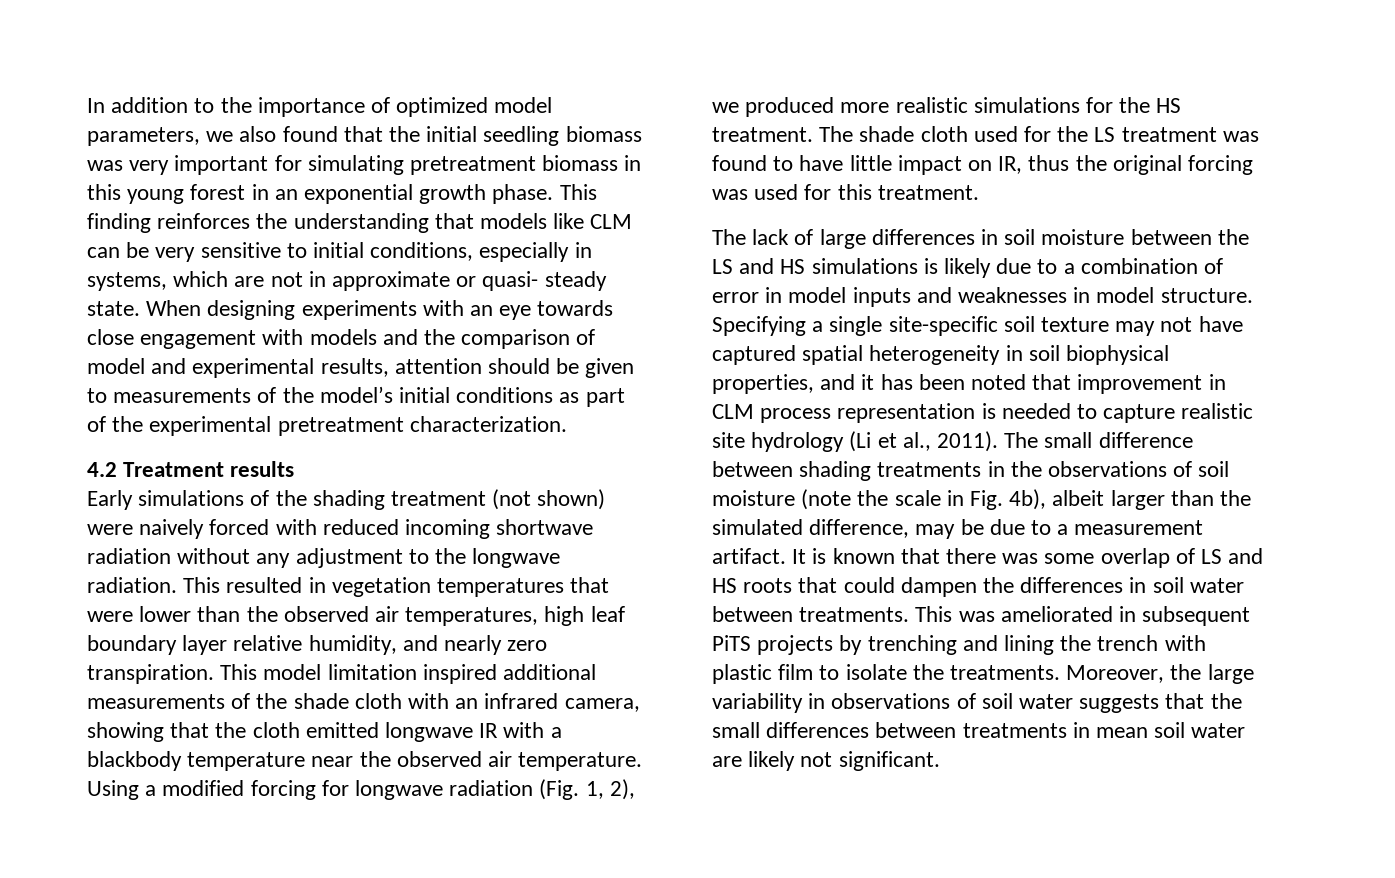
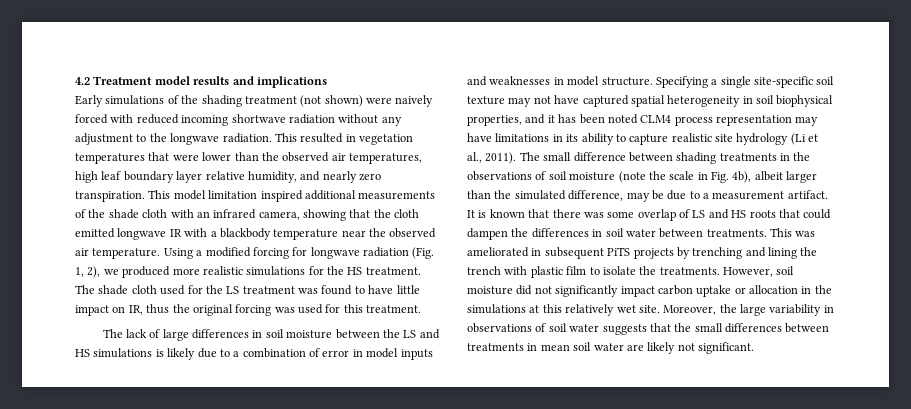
[87,97,553,117] [87,126,642,146] [87,155,642,175] [87,184,597,204] [87,213,633,233] [87,242,592,262] [87,271,607,291] [87,300,614,320] [87,329,596,349] [87,358,635,378] [87,386,625,407] [87,416,567,436] In addition to the importance of optimized model parameters, we also found that the initial seedling biomass was very important for simulating pretreatment biomass in this young forest in an exponential growth phase. This finding reinforces the understanding that models like CLM can be very sensitive to initial conditions, especially in systems, which are not in approximate or quasi- steady state. When designing experiments with an eye towards close engagement with models and the comparison of model and experimental results, attention should be given to measurements of the model’s initial conditions as part of the experimental pretreatment characterization. // -> (75, 81) none
(225, 469) none -> [154,76,190,85] model
(295, 469) none -> [232,76,327,88] and implications
[1032,374,1226,394] [712,403,1071,423] that improvement in CLM process representation is needed -> [640,115,819,126] [467,133,614,145] CLM4 process representation may have limitations in its ability
(1061, 672) none -> [723,266,795,277] [467,285,832,297] [467,304,660,316] However, soil moisture did not significantly impact carbon uptake or allocation in the simulations at this relatively wet site.

